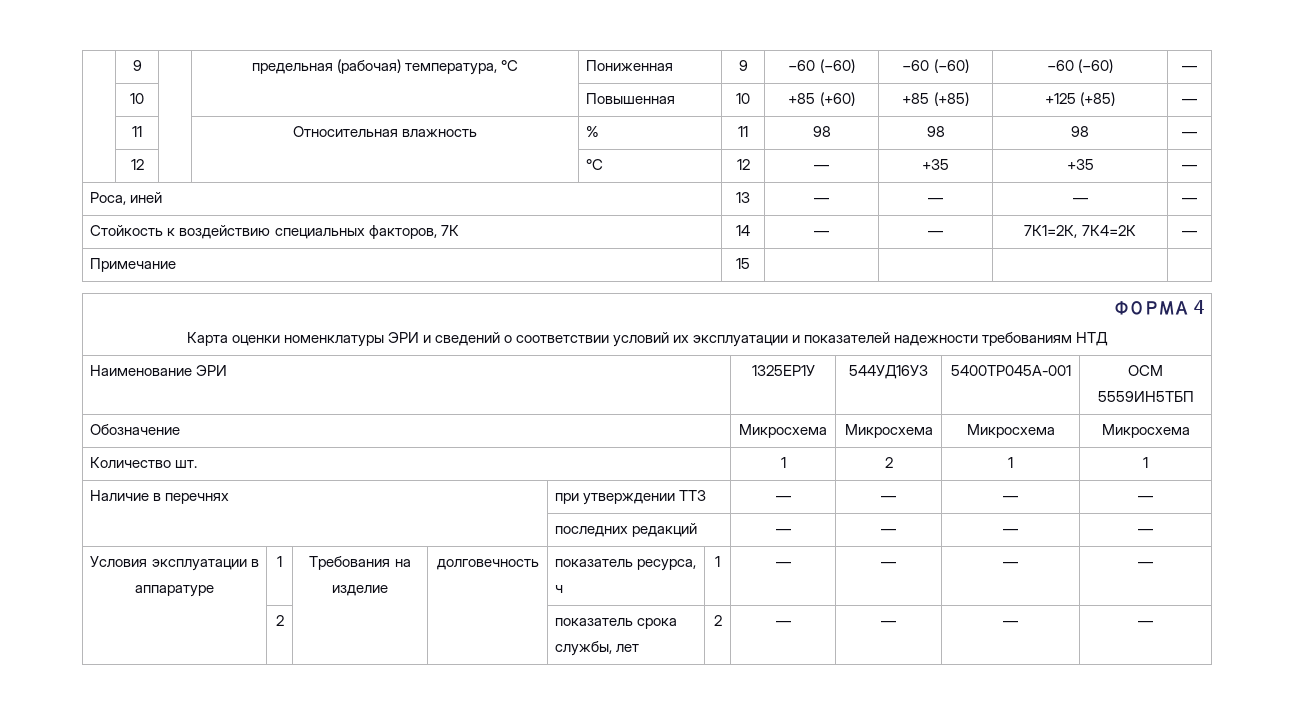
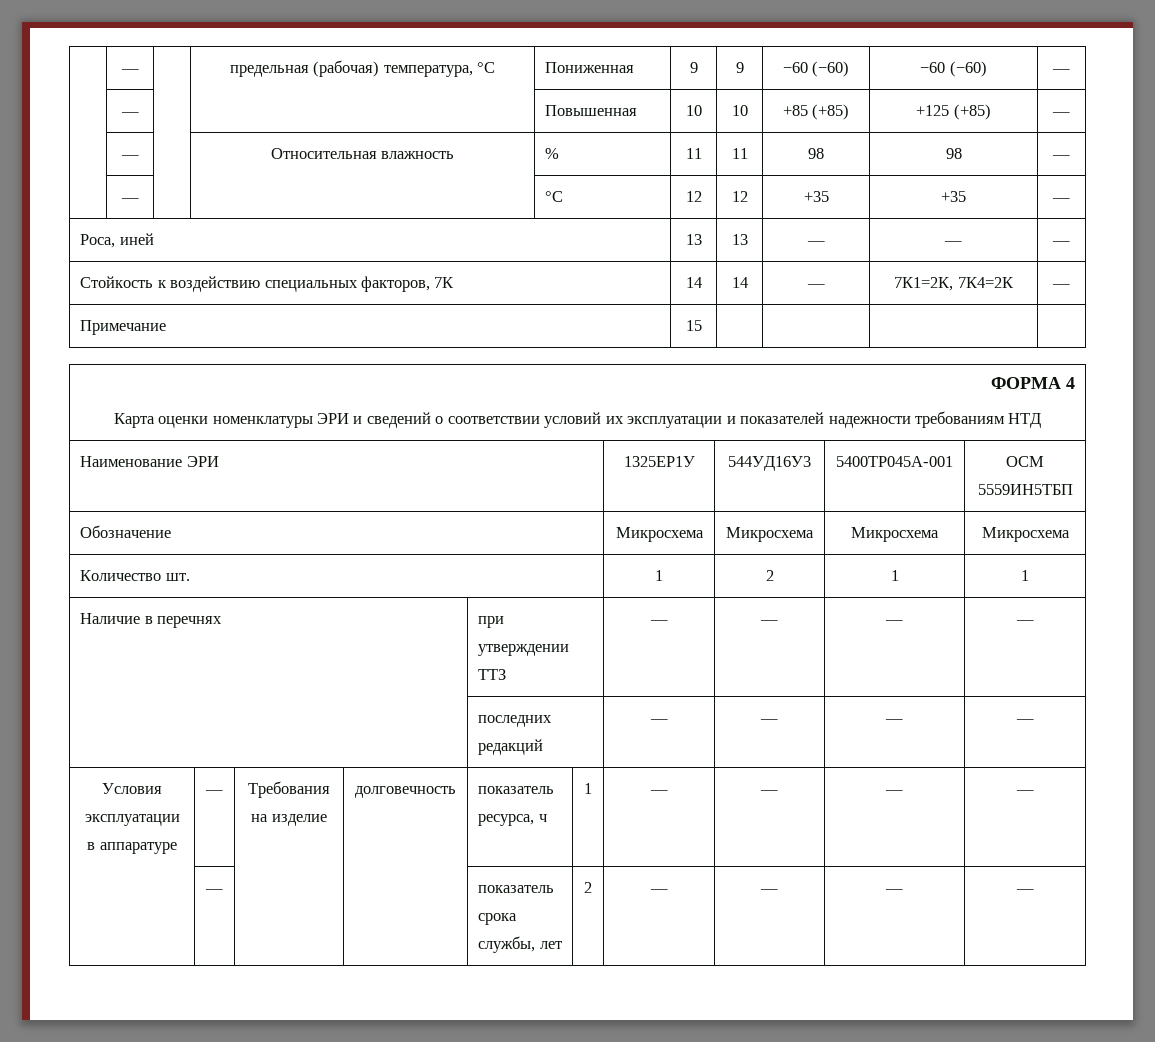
[132,60,142,71] | 9 -> [120,69,139,73] | —
[788,59,855,73] −60 (−60) -> [735,62,744,73] 9
[130,93,144,104] 10 -> [120,112,139,116] —
[788,92,855,106] +85 (+60) -> [731,105,748,116] 10
[132,126,142,137] 11 -> [120,155,139,159] —
[812,126,831,137] 98 -> [731,148,748,159] 11
[130,159,144,170] 12 -> [120,198,139,202] —
[814,165,829,170] — -> [731,191,748,202] 12
[814,198,829,203] — -> [731,234,748,245] 13
[814,231,829,236] — -> [731,277,748,288] 14
[277,556,282,567] 1 -> [205,790,223,794] —
[275,615,284,626] 2 -> [205,889,223,893] —

